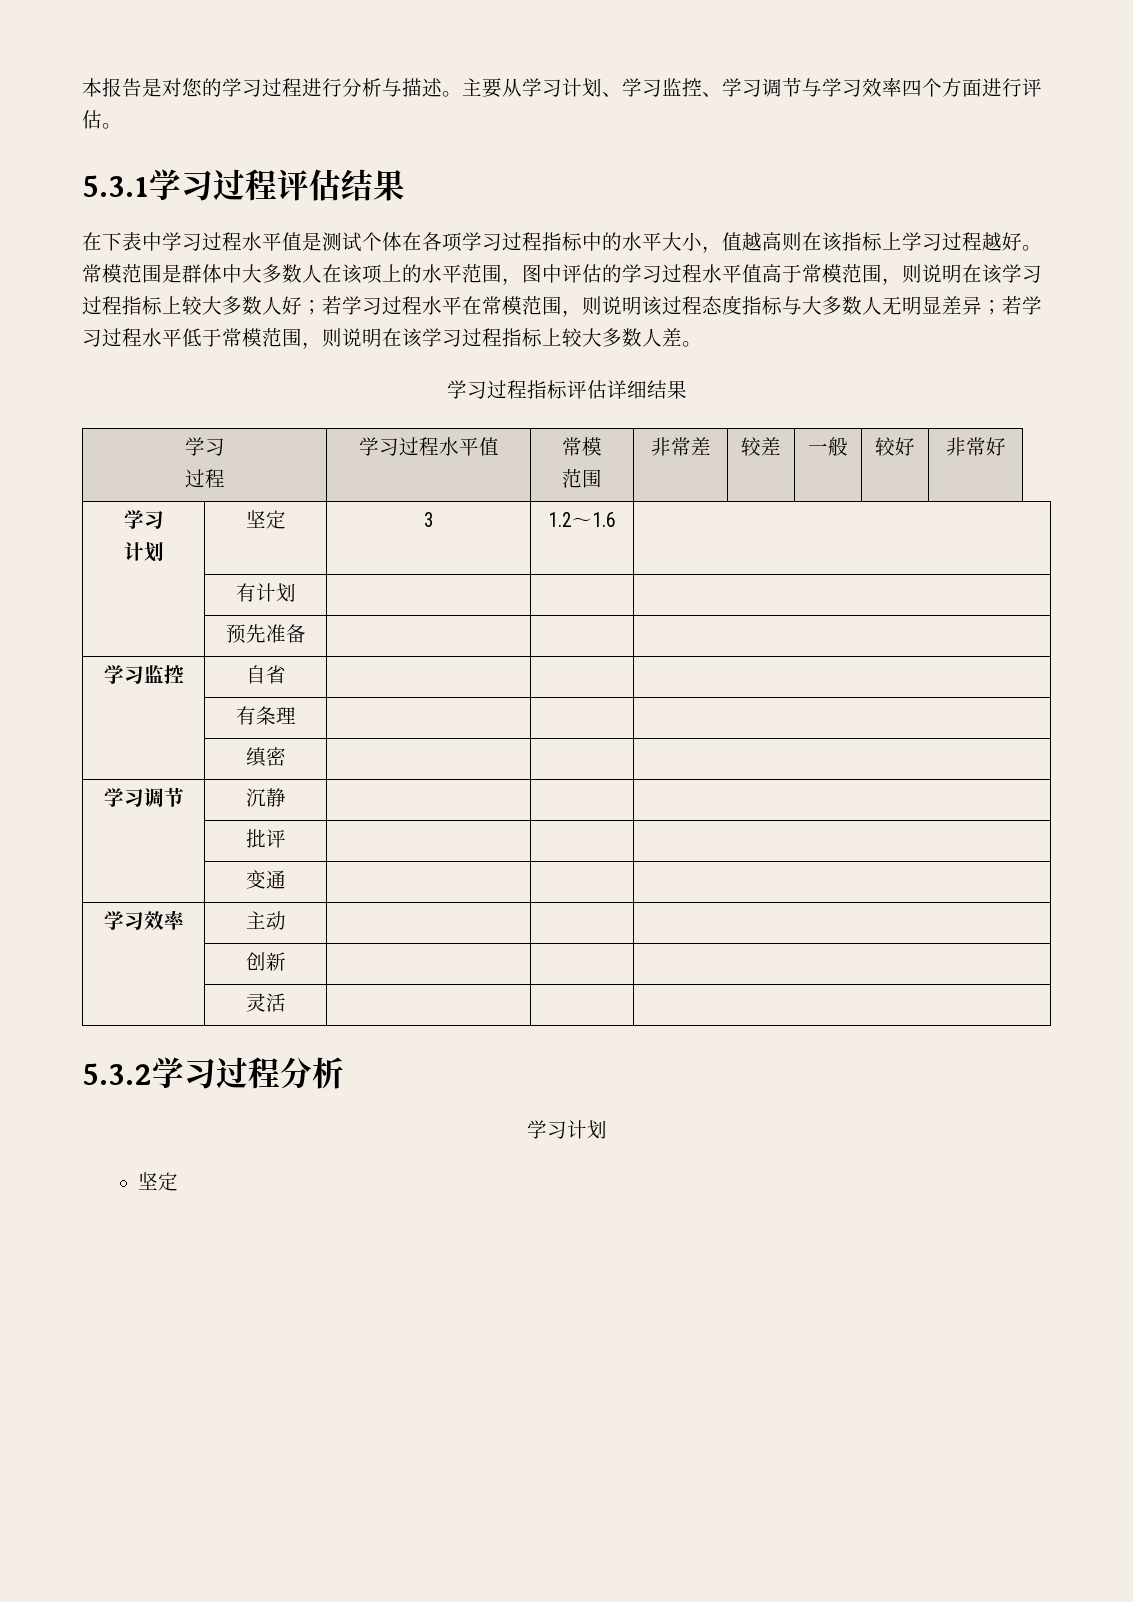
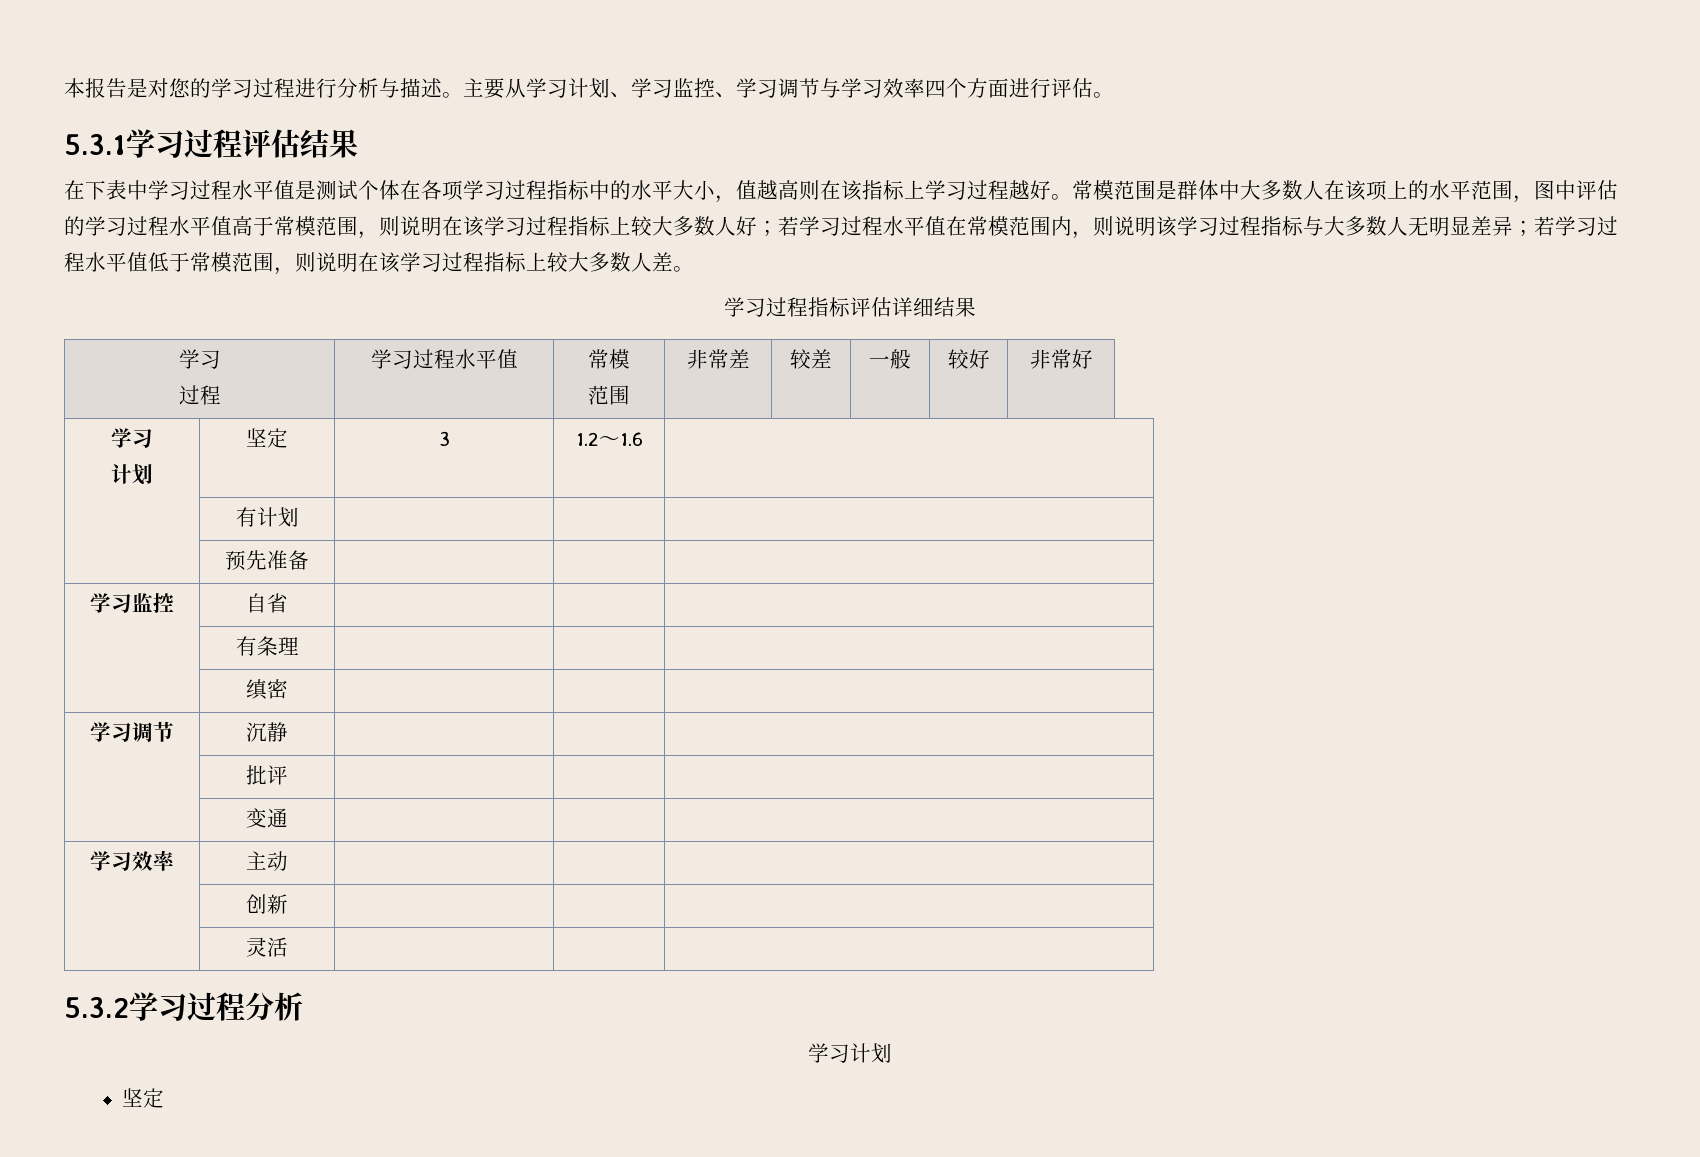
(462, 305) none -> [925,216,946,236] 值
(562, 305) none -> [1051,216,1072,236] 内
[662,296,742,315] 过程态度 -> [1177,216,1261,236] 学习过程
(182, 337) none -> [127,252,148,272] 值

